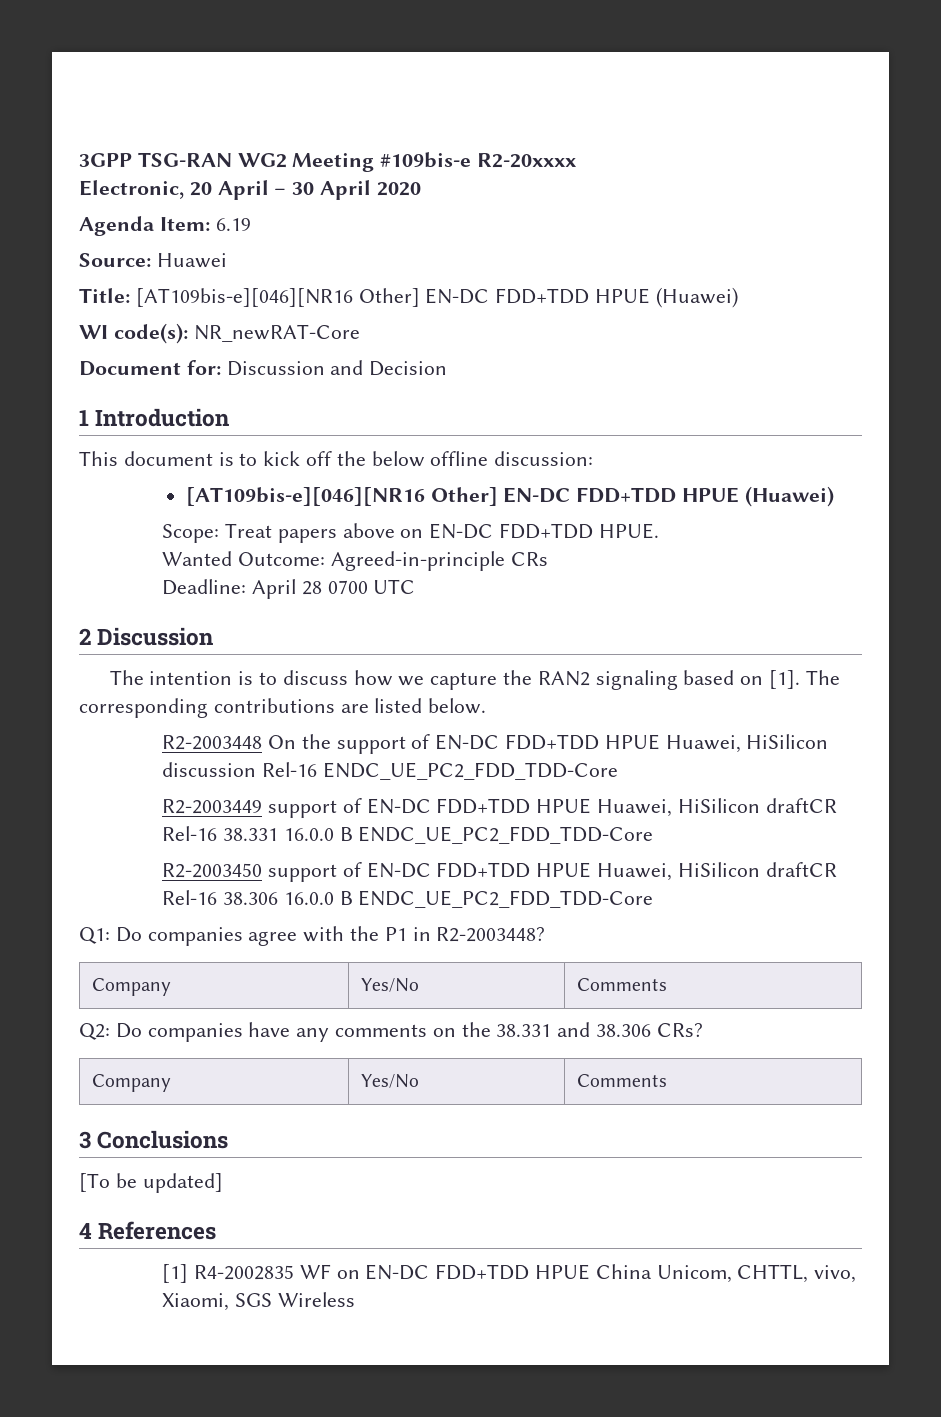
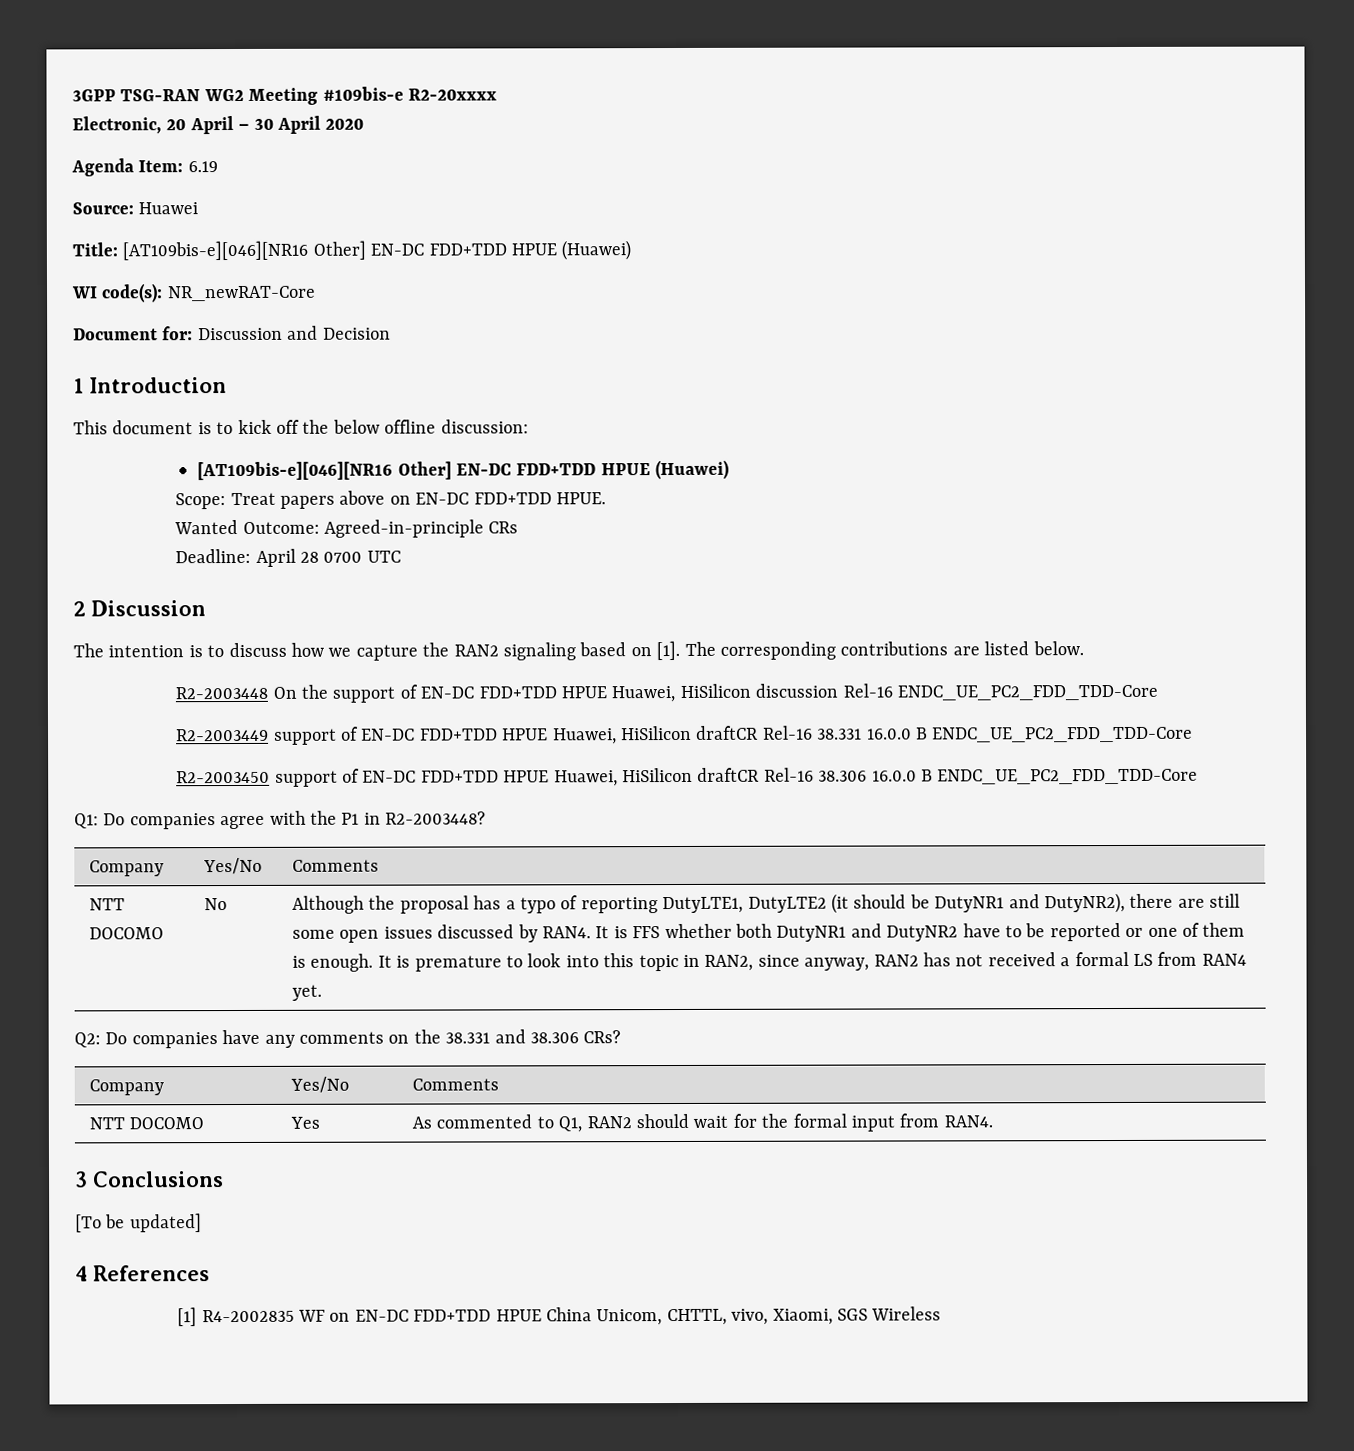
(668, 984) none -> [89,898,126,911] [89,927,165,940] [204,898,228,911] [292,892,1241,914] [292,922,1246,943] [292,951,1247,972] [292,984,323,1001] // NTT DOCOMO | No | Although the proposal has a typo of reporting DutyLTE1, DutyLTE2 (it should be DutyNR1 and DutyNR2), there are still some open issues discussed by RAN4. It is FFS whether both DutyNR1 and DutyNR2 have to be reported or one of them is enough. It is premature to look into this topic in RAN2, since anyway, RAN2 has not received a formal LS from RAN4 yet.
(668, 1080) none -> [89,1117,205,1130] [290,1116,321,1129] [412,1113,993,1133] // NTT DOCOMO | Yes | As commented to Q1, RAN2 should wait for the formal input from RAN4.

